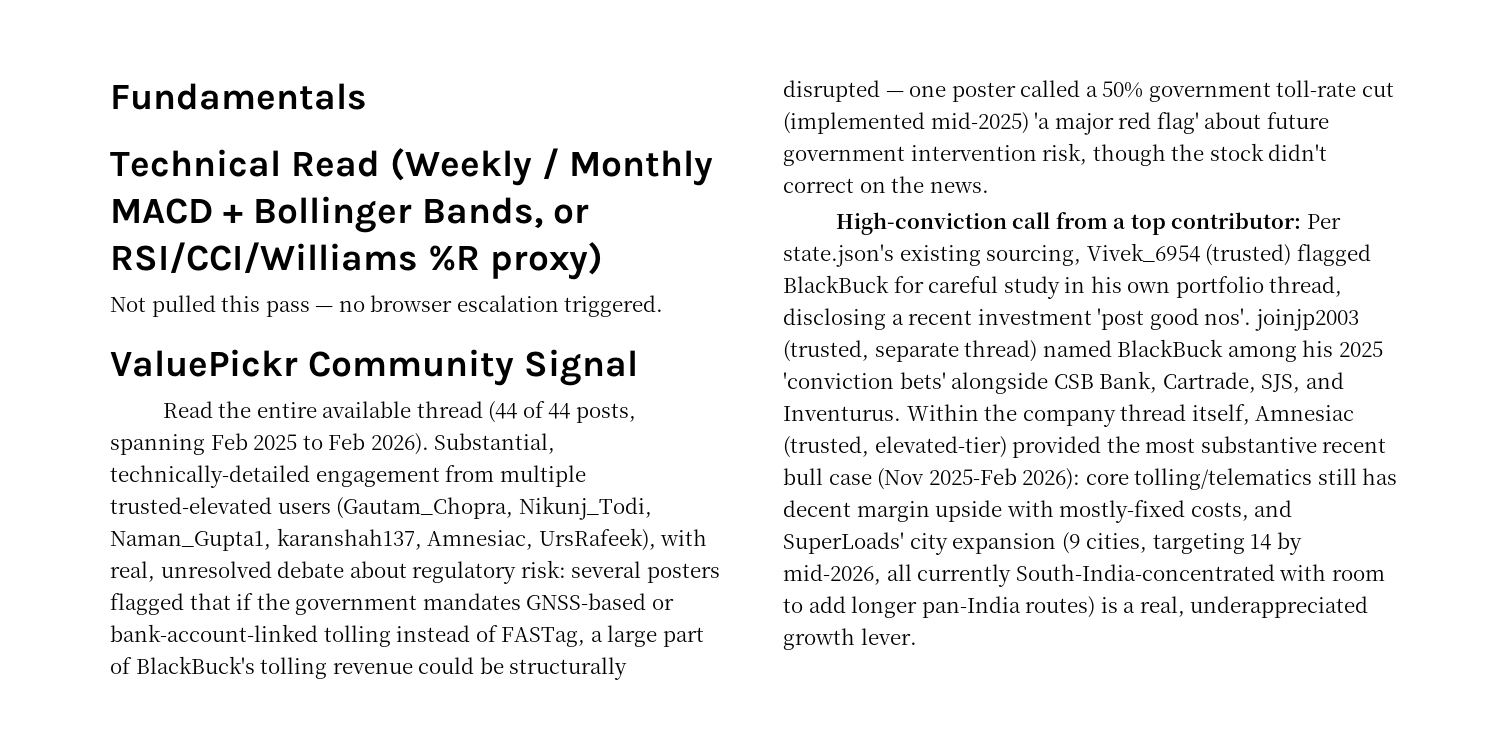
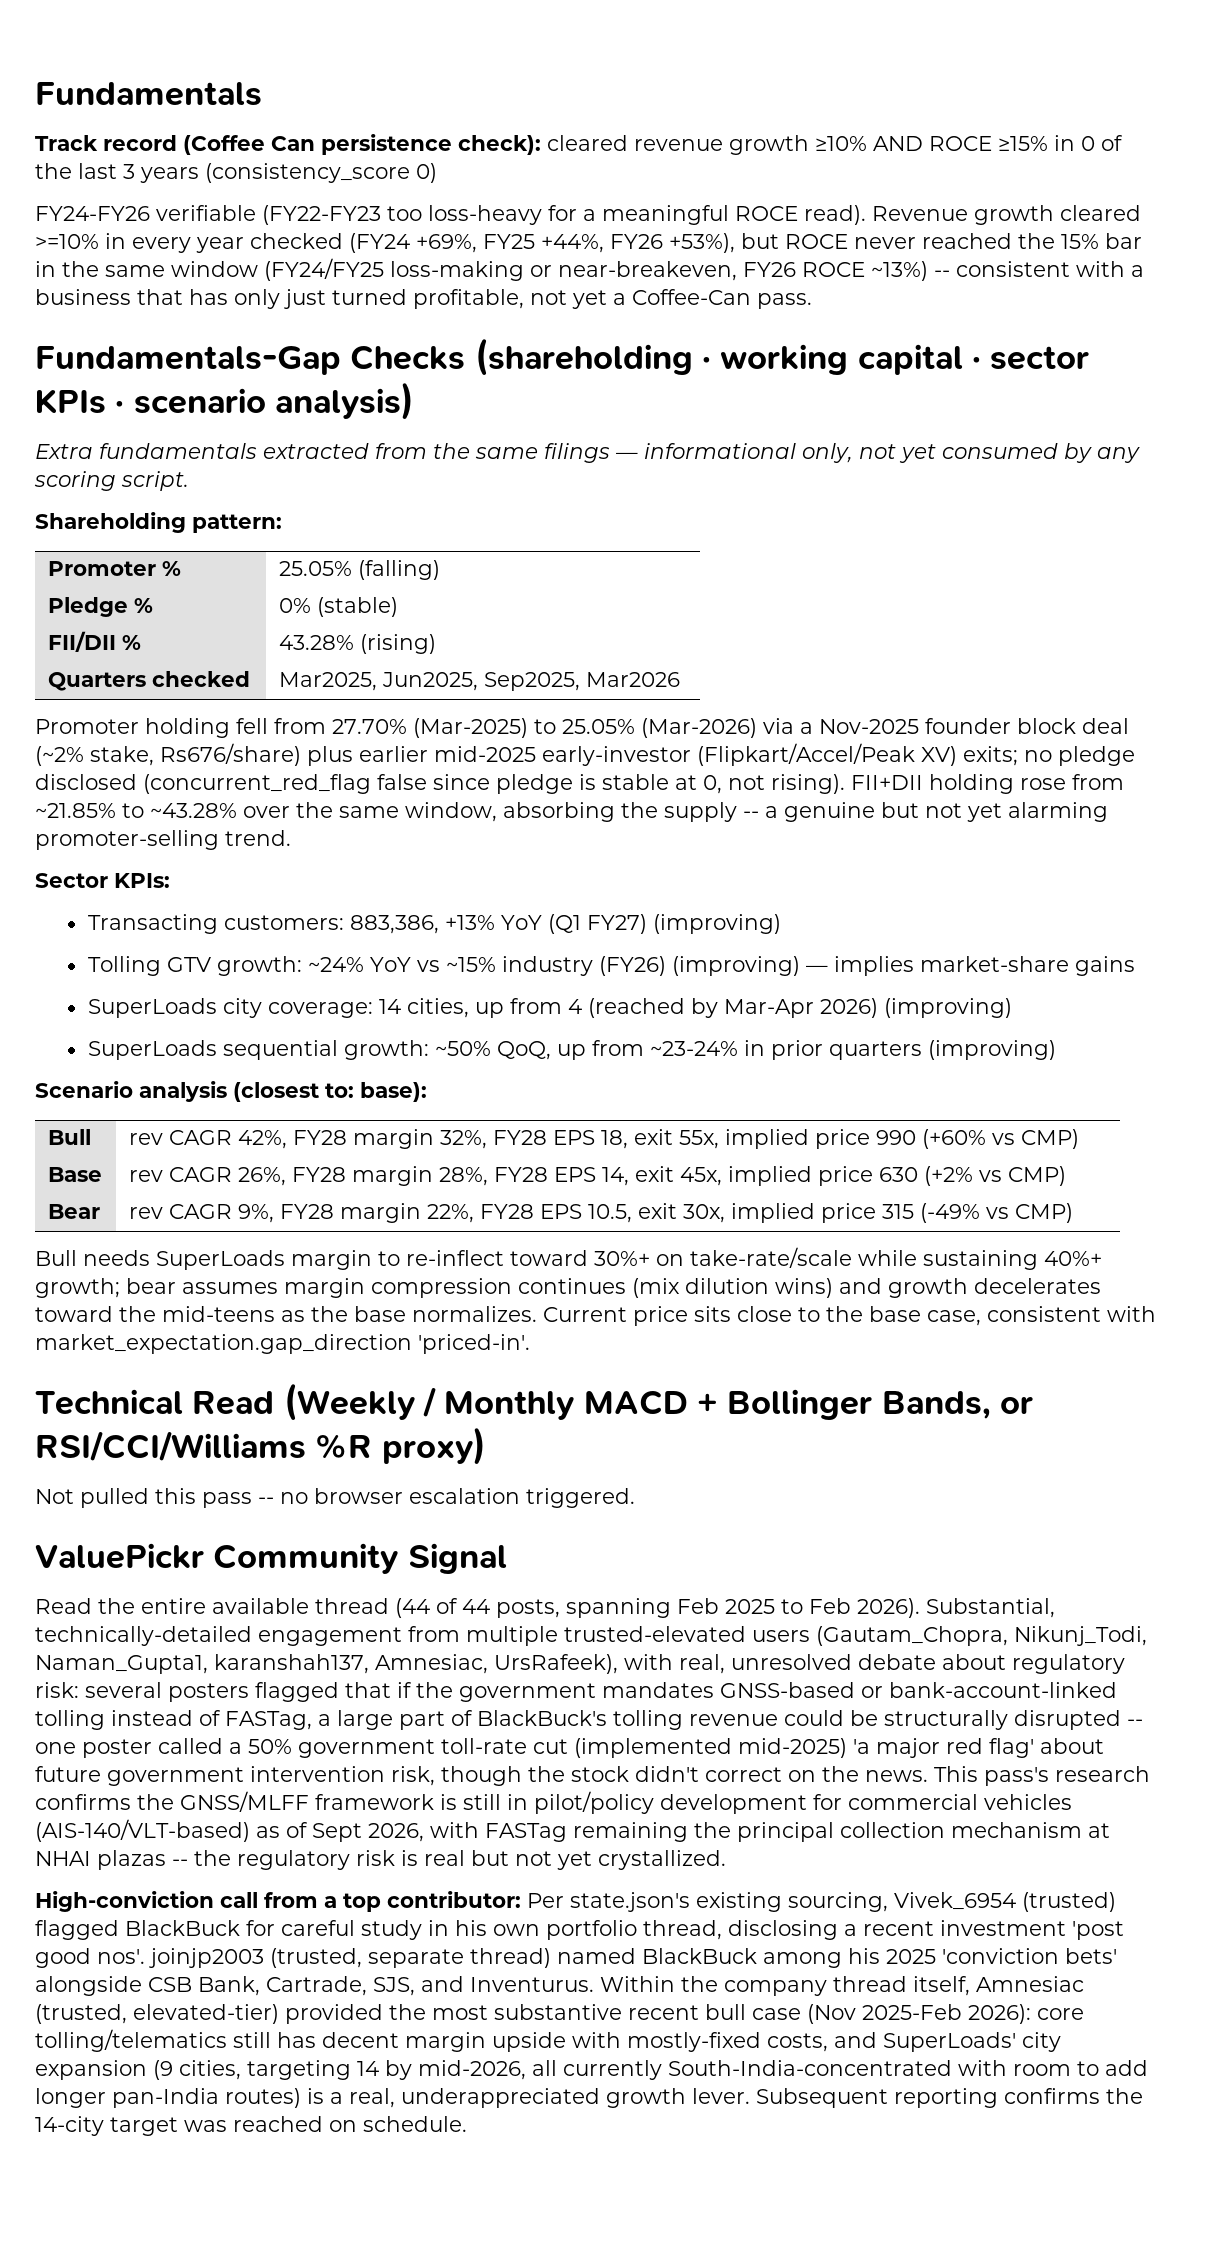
(367, 96) none -> [35,134,1123,155] [35,163,437,183] [35,205,1141,225] [35,233,1142,253] [35,258,1144,281] [35,289,812,309] [35,338,1090,376] [35,382,414,420] [35,443,1140,463] [34,471,189,491] [35,512,282,533] [48,561,182,576] [279,560,441,580] [48,597,154,617] [279,597,399,617] [48,631,142,652] [279,634,437,654] [48,671,251,691] [279,672,681,691] [35,718,1129,738] [35,743,1135,766] [35,774,1124,794] [35,802,1108,822] [35,830,291,850] [35,873,170,888] [87,914,781,934] [87,956,1135,976] [87,998,1012,1018] [87,1040,1056,1060] [35,1081,427,1102] [48,1129,92,1145] [129,1129,1080,1149] [48,1167,103,1182] [129,1166,1067,1186] [48,1204,101,1219] [129,1203,1074,1223] [35,1247,1102,1270] [35,1278,1101,1298] [35,1306,1156,1326] [35,1334,530,1354] // Track record (Coffee Can persistence check): cleared revenue growth ≥10% AND ROCE ≥15% in 0 of the last 3 years (consistency_score 0) // FY24-FY26 verifiable (FY22-FY23 too loss-heavy for a meaningful ROCE read). Revenue growth cleared >=10% in every year checked (FY24 +69%, FY25 +44%, FY26 +53%), but ROCE never reached the 15% bar in the same window (FY24/FY25 loss-making or near-breakeven, FY26 ROCE ~13%) -- consistent with a business that has only just turned profitable, not yet a Coffee-Can pass. // Fundamentals-Gap Checks (shareholding · working capital · sector KPIs · scenario analysis) // Extra fundamentals extracted from the same filings — informational only, not yet consumed by any scoring script. // Shareholding pattern: // Promoter % | 25.05% (falling) // Pledge % | 0% (stable) // FII/DII % | 43.28% (rising) // Quarters checked | Mar2025, Jun2025, Sep2025, Mar2026 // Promoter holding fell from 27.70% (Mar-2025) to 25.05% (Mar-2026) via a Nov-2025 founder block deal (~2% stake, Rs676/share) plus earlier mid-2025 early-investor (Flipkart/Accel/Peak XV) exits; no pledge disclosed (concurrent_red_flag false since pledge is stable at 0, not rising). FII+DII holding rose from ~21.85% to ~43.28% over the same window, absorbing the supply -- a genuine but not yet alarming promoter-selling trend. // Sector KPIs: // Transacting customers: 883,386, +13% YoY (Q1 FY27) (improving) // Tolling GTV growth: ~24% YoY vs ~15% industry (FY26) (improving) — implies market-share gains // SuperLoads city coverage: 14 cities, up from 4 (reached by Mar-Apr 2026) (improving) // SuperLoads sequential growth: ~50% QoQ, up from ~23-24% in prior quarters (improving) // Scenario analysis (closest to: base): // Bull | rev CAGR 42%, FY28 margin 32%, FY28 EPS 18, exit 55x, implied price 990 (+60% vs CMP) // Base | rev CAGR 26%, FY28 margin 28%, FY28 EPS 14, exit 45x, implied price 630 (+2% vs CMP) // Bear | rev CAGR 9%, FY28 margin 22%, FY28 EPS 10.5, exit 30x, implied price 315 (-49% vs CMP) // Bull needs SuperLoads margin to re-inflect toward 30%+ on take-rate/scale while sustaining 40%+ growth; bear assumes margin compression continues (mix dilution wins) and growth decelerates toward the mid-teens as the base normalizes. Current price sits close to the base case, consistent with market_expectation.gap_direction 'priced-in'.
[315,306,334,312] — -> [258,1497,274,1504] --
[885,91,904,97] — -> [1127,1719,1143,1726] --
(989, 187) none -> [934,1766,1150,1786] [35,1791,1072,1814] [35,1819,1110,1842] [35,1850,726,1870] This pass's research confirms the GNSS/MLFF framework is still in pilot/policy development for commercial vehicles (AIS-140/VLT-based) as of Sept 2026, with FASTag remaining the principal collection mechanism at NHAI plazas -- the regulatory risk is real but not yet crystallized.
(917, 636) none -> [756,2088,1143,2108] [35,2116,467,2136] Subsequent reporting confirms the 14-city target was reached on schedule.

